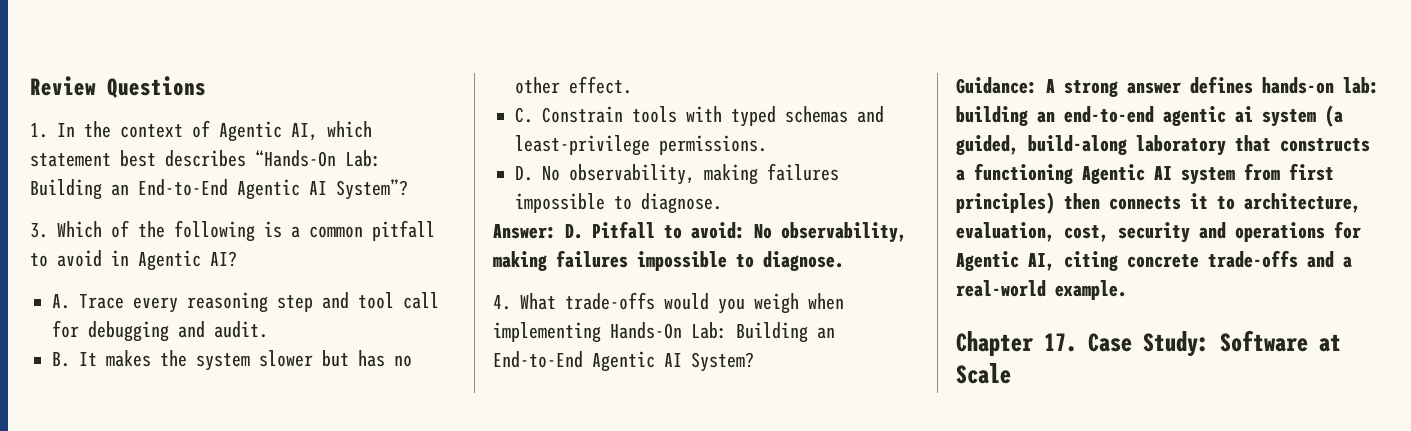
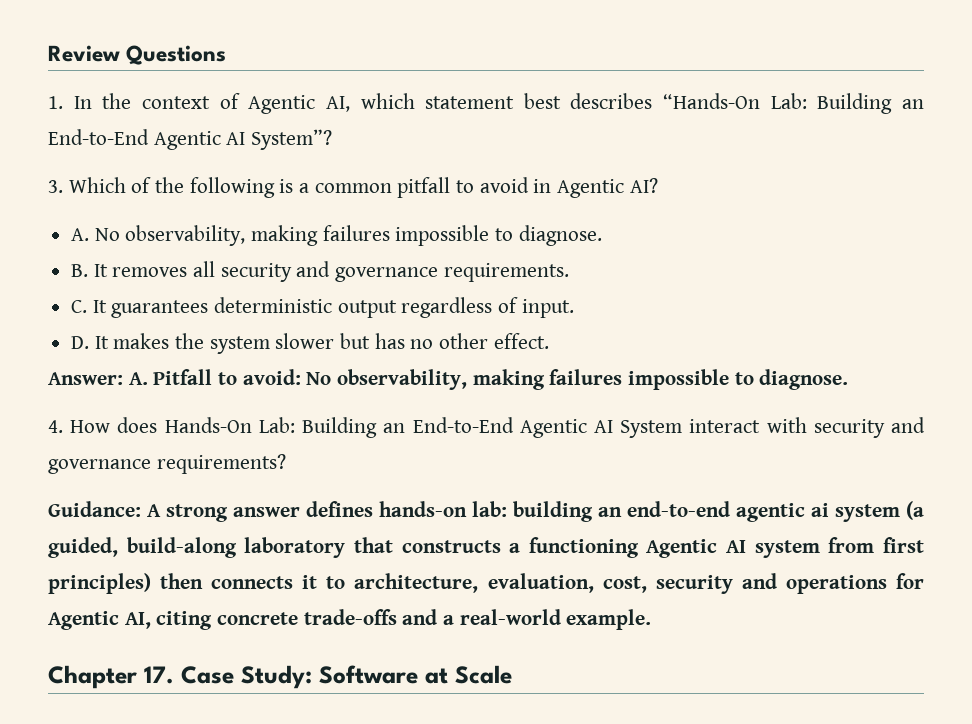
[79,292,439,313] [52,320,268,342] [52,352,70,367] Trace every reasoning step and tool call for debugging and audit. // B. -> [94,225,602,246] [71,261,569,282] [71,297,574,318] [71,336,90,349] No observability, making failures impossible to diagnose. // B. It removes all security and governance requirements. // C. It guarantees deterministic output regardless of input. // D.
[515,106,884,127] [515,135,767,156] [515,163,839,185] [515,193,722,214] // C. Constrain tools with typed schemas and least-privilege permissions. // D. No observability, making failures impossible to diagnose. -> (549, 341) none
[565,224,583,239] D. -> [128,372,148,385] A.
[520,292,844,314] [493,322,601,343] What trade-offs would you weigh when implementing -> [70,417,158,433] How does
[691,352,754,372] System? -> [620,417,925,438] [48,454,286,474] System interact with security and governance requirements?

